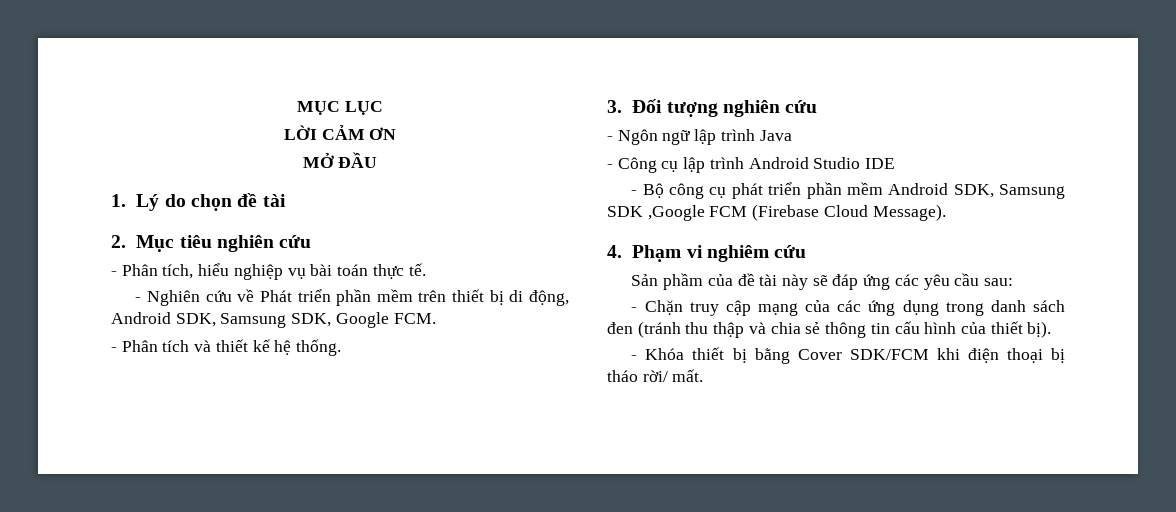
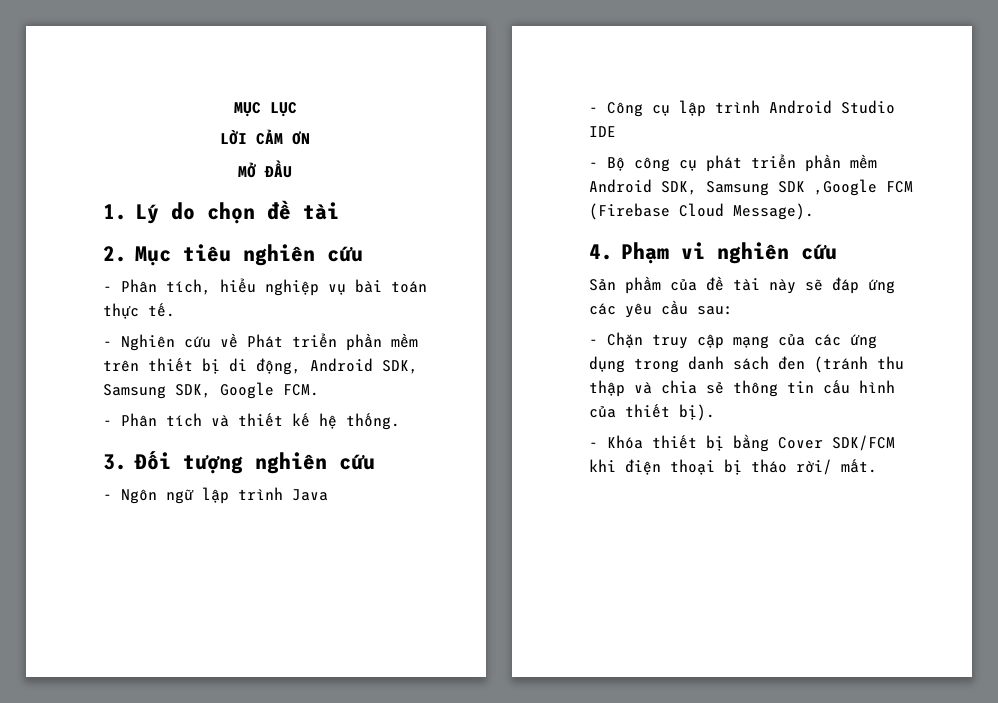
[707,245,770,262] nghiêm -> [716,242,789,264] nghiên

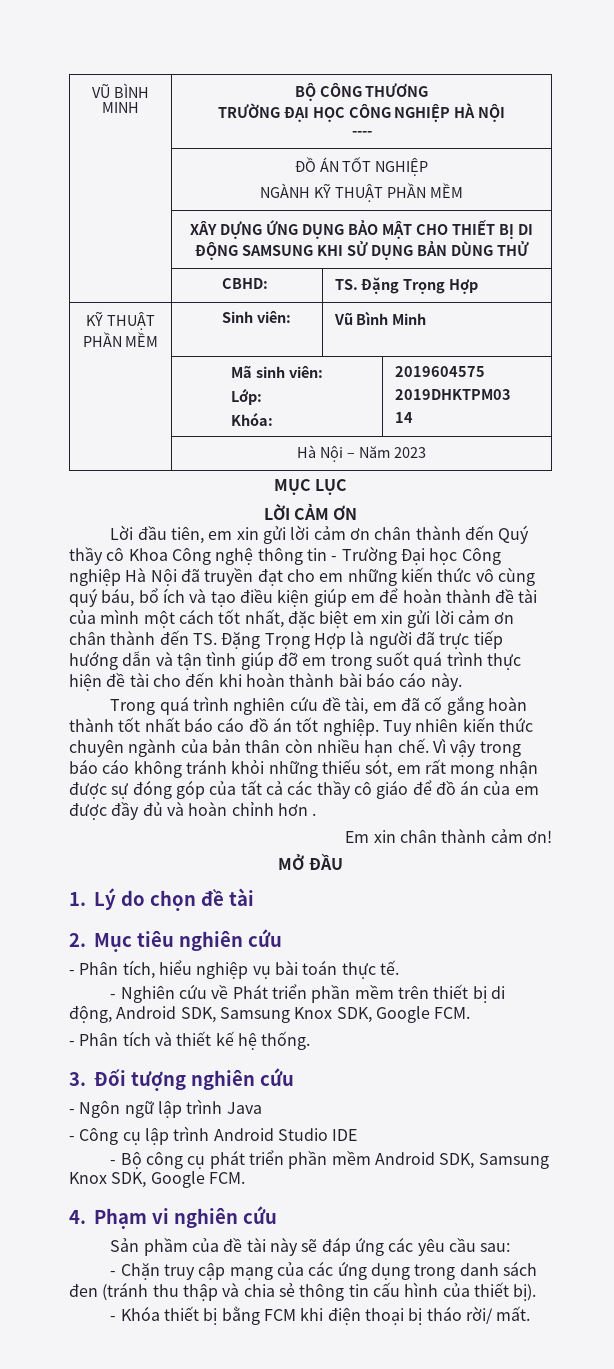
(233, 109) none -> [92,83,149,98] [102,102,139,113] [294,83,429,101] [217,103,506,122] [351,131,372,136] [294,157,429,176] [260,183,463,202] [190,219,533,239] [195,241,529,260] [221,278,268,289] [334,277,479,294] [86,311,155,330] [82,332,159,347] [221,311,291,323] [333,311,427,325] [230,365,323,378] [230,388,262,405] [230,412,273,426] [394,366,485,377] [394,389,511,400] [394,412,413,423] [297,445,426,462] VŨ BÌNH MINH | BỘ CÔNG THƯƠNG // TRƯỜNG ĐẠI HỌC CÔNG NGHIỆP HÀ NỘI // ---- // | ĐỒ ÁN TỐT NGHIỆP // NGÀNH KỸ THUẬT PHẦN MỀM // | XÂY DỰNG ỨNG DỤNG BẢO MẬT CHO THIẾT BỊ DI ĐỘNG SAMSUNG KHI SỬ DỤNG BẢN DÙNG THỬ // | CBHD: | TS. Đặng Trọng Hợp // KỸ THUẬT PHẦN MỀM | Sinh viên: | Vũ Bình Minh // | Mã sinh viên: // Lớp: // Khóa: | 2019604575 // 2019DHKTPM03 // 14 // | Hà Nội – Năm 2023 //
(310, 138) none -> [110,525,530,544] [69,546,501,565] [69,567,535,586] [69,588,538,607] [69,609,515,628] [69,630,503,649] [69,651,521,670] [69,672,462,691] [110,696,527,715] [69,717,533,736] [69,738,521,757] [69,759,538,778] [69,780,539,799] [69,801,317,820] [345,828,552,843] // Lời đầu tiên, em xin gửi lời cảm ơn chân thành đến Quý thầy cô Khoa Công nghệ thông tin - Trường Đại học Công nghiệp Hà Nội đã truyền đạt cho em những kiến thức vô cùng quý báu, bổ ích và tạo điều kiện giúp em để hoàn thành đề tài của mình một cách tốt nhất, đặc biệt em xin gửi lời cảm ơn chân thành đến TS. Đặng Trọng Hợp là người đã trực tiếp hướng dẫn và tận tình giúp đỡ em trong suốt quá trình thực hiện đề tài cho đến khi hoàn thành bài báo cáo này. // Trong quá trình nghiên cứu đề tài, em đã cố gắng hoàn thành tốt nhất báo cáo đồ án tốt nghiệp. Tuy nhiên kiến thức chuyên ngành của bản thân còn nhiều hạn chế. Vì vậy trong báo cáo không tránh khỏi những thiếu sót, em rất mong nhận được sự đóng góp của tất cả các thầy cô giáo để đồ án của em được đầy đủ và hoàn chỉnh hơn . // Em xin chân thành cảm ơn!
(166, 391) none -> [294,1007,333,1019] Knox
[778,179,913,196] [589,203,814,220] SDK ,Google FCM (Firebase Cloud Message). -> [69,1171,245,1188] Knox SDK, Google FCM.
[778,435,895,451] Cover SDK/FCM -> [264,1309,297,1321] FCM

